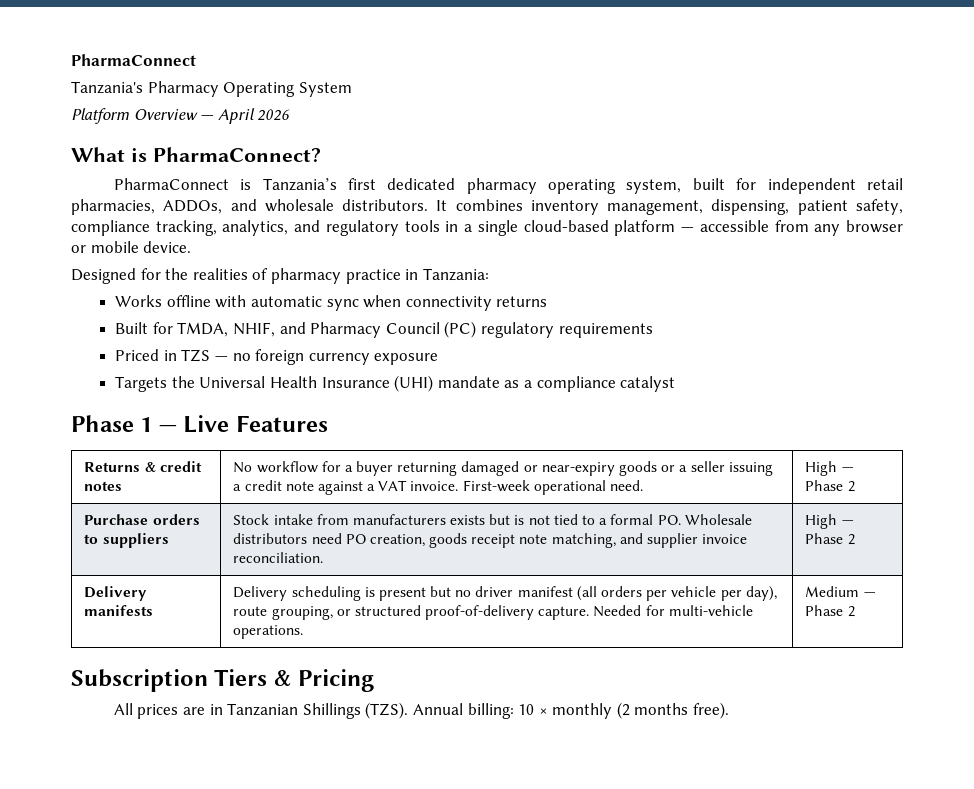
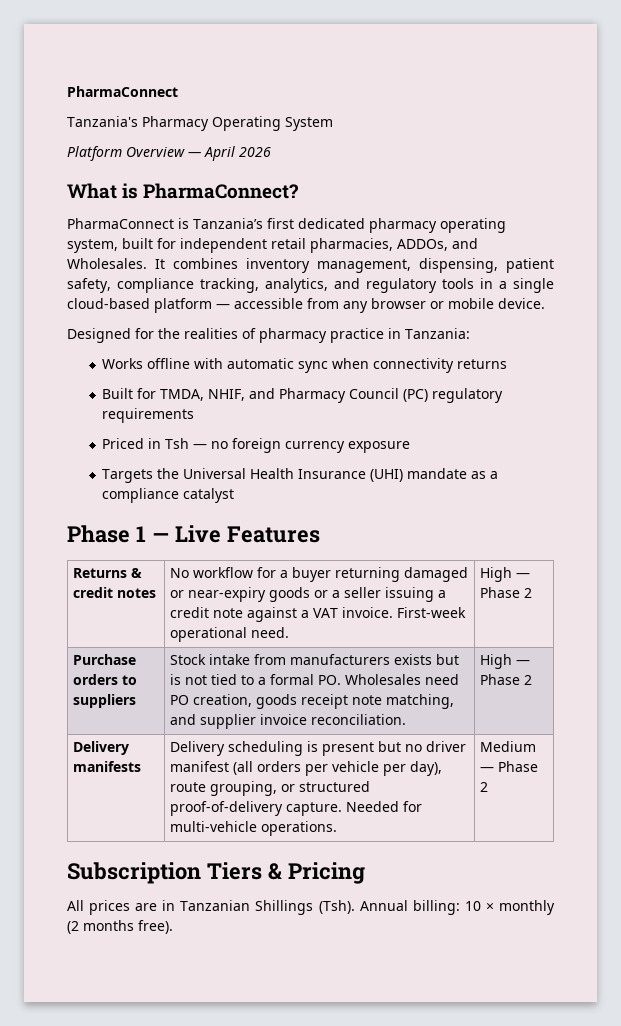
[264,199,429,212] wholesale distributors. -> [67,258,147,269] Wholesales.
[181,349,211,362] TZS -> [165,438,190,449] Tsh
[684,514,752,525] [233,533,308,544] Wholesale distributors -> [344,674,421,685] Wholesales
[365,702,409,719] (TZS). -> [318,900,355,914] (Tsh).

